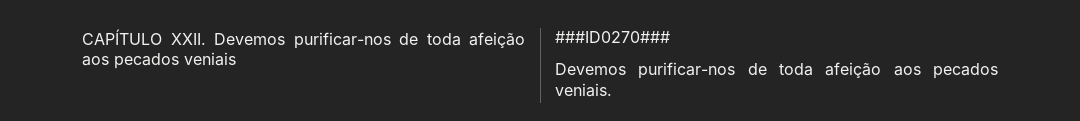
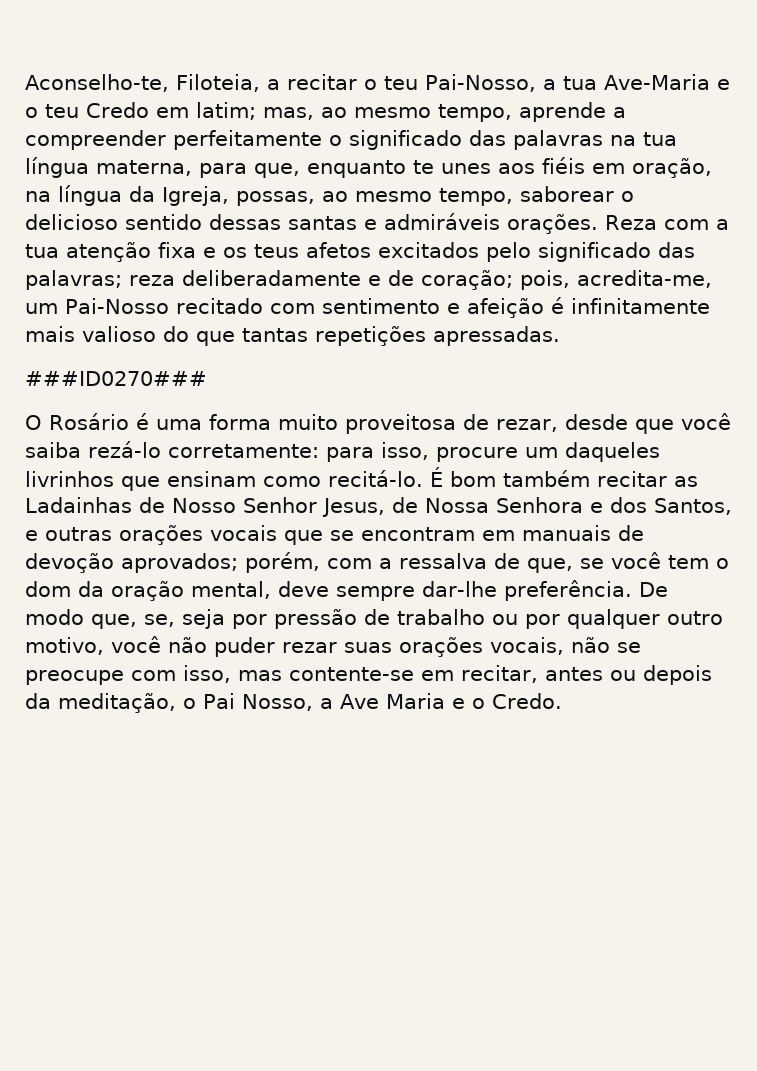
[82,29,525,49] [82,52,236,69] [555,31,670,43] [555,62,998,79] [555,83,612,97] CAPÍTULO XXII. Devemos purificar-nos de toda afeição aos pecados veniais // ###ID0270### // Devemos purificar-nos de toda afeição aos pecados veniais. -> [25,74,730,92] [25,102,626,122] [25,130,677,150] [25,157,712,178] [25,185,634,206] [25,213,729,234] [25,242,695,262] [25,270,712,290] [25,297,710,318] [25,326,560,346] [25,371,207,386] [25,413,731,434] [25,441,660,462] [25,467,698,491] [25,497,732,517] [25,525,644,545] [25,552,729,573] [25,580,668,601] [25,609,723,629] [25,636,641,657] [25,665,712,685] [25,693,562,713] Aconselho-te, Filoteia, a recitar o teu Pai-Nosso, a tua Ave-Maria e o teu Credo em latim; mas, ao mesmo tempo, aprende a compreender perfeitamente o significado das palavras na tua língua materna, para que, enquanto te unes aos fiéis em oração, na língua da Igreja, possas, ao mesmo tempo, saborear o delicioso sentido dessas santas e admiráveis orações. Reza com a tua atenção fixa e os teus afetos excitados pelo significado das palavras; reza deliberadamente e de coração; pois, acredita-me, um Pai-Nosso recitado com sentimento e afeição é infinitamente mais valioso do que tantas repetições apressadas. // ###ID0270### // O Rosário é uma forma muito proveitosa de rezar, desde que você saiba rezá-lo corretamente: para isso, procure um daqueles livrinhos que ensinam como recitá-lo. É bom também recitar as Ladainhas de Nosso Senhor Jesus, de Nossa Senhora e dos Santos, e outras orações vocais que se encontram em manuais de devoção aprovados; porém, com a ressalva de que, se você tem o dom da oração mental, deve sempre dar-lhe preferência. De modo que, se, seja por pressão de trabalho ou por qualquer outro motivo, você não puder rezar suas orações vocais, não se preocupe com isso, mas contente-se em recitar, antes ou depois da meditação, o Pai Nosso, a Ave Maria e o Credo.

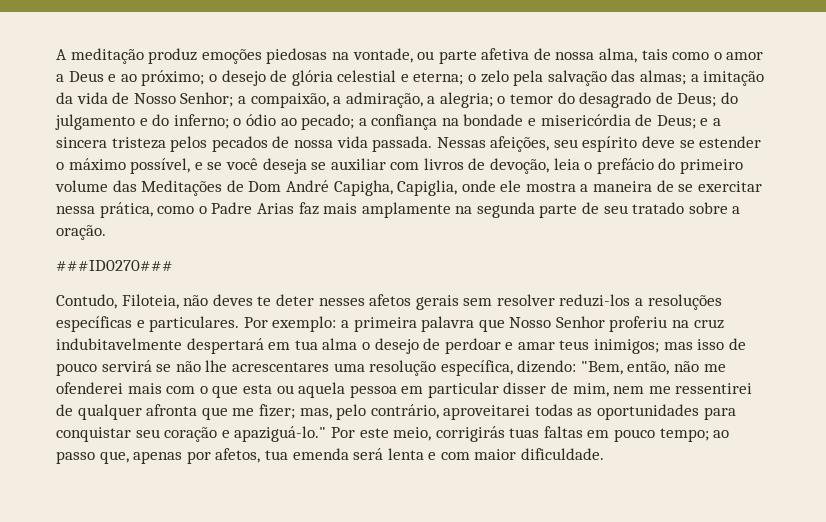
[25,74,730,92] [25,102,626,122] [25,130,677,150] [25,157,712,178] [25,185,634,206] [25,213,729,234] [25,242,695,262] [25,270,712,290] [25,297,710,318] [25,326,560,346] [25,371,207,386] [25,413,731,434] [25,441,660,462] [25,467,698,491] [25,497,732,517] [25,525,644,545] [25,552,729,573] [25,580,668,601] [25,609,723,629] [25,636,641,657] [25,665,712,685] [25,693,562,713] Aconselho-te, Filoteia, a recitar o teu Pai-Nosso, a tua Ave-Maria e o teu Credo em latim; mas, ao mesmo tempo, aprende a compreender perfeitamente o significado das palavras na tua língua materna, para que, enquanto te unes aos fiéis em oração, na língua da Igreja, possas, ao mesmo tempo, saborear o delicioso sentido dessas santas e admiráveis orações. Reza com a tua atenção fixa e os teus afetos excitados pelo significado das palavras; reza deliberadamente e de coração; pois, acredita-me, um Pai-Nosso recitado com sentimento e afeição é infinitamente mais valioso do que tantas repetições apressadas. // ###ID0270### // O Rosário é uma forma muito proveitosa de rezar, desde que você saiba rezá-lo corretamente: para isso, procure um daqueles livrinhos que ensinam como recitá-lo. É bom também recitar as Ladainhas de Nosso Senhor Jesus, de Nossa Senhora e dos Santos, e outras orações vocais que se encontram em manuais de devoção aprovados; porém, com a ressalva de que, se você tem o dom da oração mental, deve sempre dar-lhe preferência. De modo que, se, seja por pressão de trabalho ou por qualquer outro motivo, você não puder rezar suas orações vocais, não se preocupe com isso, mas contente-se em recitar, antes ou depois da meditação, o Pai Nosso, a Ave Maria e o Credo. -> [56,48,764,64] [56,70,765,86] [56,92,739,108] [55,114,722,130] [56,136,762,152] [56,158,744,174] [55,180,762,196] [56,202,741,218] [56,225,106,240] [56,260,173,271] [56,294,722,310] [56,316,724,332] [56,338,746,354] [56,360,726,376] [56,382,753,398] [56,404,736,420] [56,426,730,442] [56,448,605,464] A meditação produz emoções piedosas na vontade, ou parte afetiva de nossa alma, tais como o amor a Deus e ao próximo; o desejo de glória celestial e eterna; o zelo pela salvação das almas; a imitação da vida de Nosso Senhor; a compaixão, a admiração, a alegria; o temor do desagrado de Deus; do julgamento e do inferno; o ódio ao pecado; a confiança na bondade e misericórdia de Deus; e a sincera tristeza pelos pecados de nossa vida passada. Nessas afeições, seu espírito deve se estender o máximo possível, e se você deseja se auxiliar com livros de devoção, leia o prefácio do primeiro volume das Meditações de Dom André Capigha, Capiglia, onde ele mostra a maneira de se exercitar nessa prática, como o Padre Arias faz mais amplamente na segunda parte de seu tratado sobre a oração. // ###ID0270### // Contudo, Filoteia, não deves te deter nesses afetos gerais sem resolver reduzi-los a resoluções específicas e particulares. Por exemplo: a primeira palavra que Nosso Senhor proferiu na cruz indubitavelmente despertará em tua alma o desejo de perdoar e amar teus inimigos; mas isso de pouco servirá se não lhe acrescentares uma resolução específica, dizendo: "Bem, então, não me ofenderei mais com o que esta ou aquela pessoa em particular disser de mim, nem me ressentirei de qualquer afronta que me fizer; mas, pelo contrário, aproveitarei todas as oportunidades para conquistar seu coração e apaziguá-lo." Por este meio, corrigirás tuas faltas em pouco tempo; ao passo que, apenas por afetos, tua emenda será lenta e com maior dificuldade.

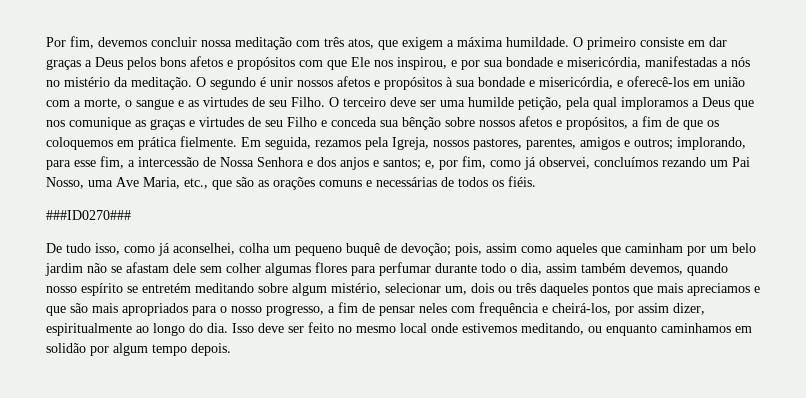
[56,48,764,64] [56,70,765,86] [56,92,739,108] [55,114,722,130] [56,136,762,152] [56,158,744,174] [55,180,762,196] [56,202,741,218] [56,225,106,240] [56,260,173,271] [56,294,722,310] [56,316,724,332] [56,338,746,354] [56,360,726,376] [56,382,753,398] [56,404,736,420] [56,426,730,442] [56,448,605,464] A meditação produz emoções piedosas na vontade, ou parte afetiva de nossa alma, tais como o amor a Deus e ao próximo; o desejo de glória celestial e eterna; o zelo pela salvação das almas; a imitação da vida de Nosso Senhor; a compaixão, a admiração, a alegria; o temor do desagrado de Deus; do julgamento e do inferno; o ódio ao pecado; a confiança na bondade e misericórdia de Deus; e a sincera tristeza pelos pecados de nossa vida passada. Nessas afeições, seu espírito deve se estender o máximo possível, e se você deseja se auxiliar com livros de devoção, leia o prefácio do primeiro volume das Meditações de Dom André Capigha, Capiglia, onde ele mostra a maneira de se exercitar nessa prática, como o Padre Arias faz mais amplamente na segunda parte de seu tratado sobre a oração. // ###ID0270### // Contudo, Filoteia, não deves te deter nesses afetos gerais sem resolver reduzi-los a resoluções específicas e particulares. Por exemplo: a primeira palavra que Nosso Senhor proferiu na cruz indubitavelmente despertará em tua alma o desejo de perdoar e amar teus inimigos; mas isso de pouco servirá se não lhe acrescentares uma resolução específica, dizendo: "Bem, então, não me ofenderei mais com o que esta ou aquela pessoa em particular disser de mim, nem me ressentirei de qualquer afronta que me fizer; mas, pelo contrário, aproveitarei todas as oportunidades para conquistar seu coração e apaziguá-lo." Por este meio, corrigirás tuas faltas em pouco tempo; ao passo que, apenas por afetos, tua emenda será lenta e com maior dificuldade. -> [46,36,727,50] [46,56,750,70] [46,76,745,90] [46,97,754,110] [46,116,719,130] [46,136,746,150] [46,156,750,170] [46,176,536,190] [46,210,131,220] [46,243,756,256] [45,262,728,276] [46,283,760,296] [46,302,705,316] [46,322,752,336] [46,343,231,356] Por fim, devemos concluir nossa meditação com três atos, que exigem a máxima humildade. O primeiro consiste em dar graças a Deus pelos bons afetos e propósitos com que Ele nos inspirou, e por sua bondade e misericórdia, manifestadas a nós no mistério da meditação. O segundo é unir nossos afetos e propósitos à sua bondade e misericórdia, e oferecê-los em união com a morte, o sangue e as virtudes de seu Filho. O terceiro deve ser uma humilde petição, pela qual imploramos a Deus que nos comunique as graças e virtudes de seu Filho e conceda sua bênção sobre nossos afetos e propósitos, a fim de que os coloquemos em prática fielmente. Em seguida, rezamos pela Igreja, nossos pastores, parentes, amigos e outros; implorando, para esse fim, a intercessão de Nossa Senhora e dos anjos e santos; e, por fim, como já observei, concluímos rezando um Pai Nosso, uma Ave Maria, etc., que são as orações comuns e necessárias de todos os fiéis. // ###ID0270### // De tudo isso, como já aconselhei, colha um pequeno buquê de devoção; pois, assim como aqueles que caminham por um belo jardim não se afastam dele sem colher algumas flores para perfumar durante todo o dia, assim também devemos, quando nosso espírito se entretém meditando sobre algum mistério, selecionar um, dois ou três daqueles pontos que mais apreciamos e que são mais apropriados para o nosso progresso, a fim de pensar neles com frequência e cheirá-los, por assim dizer, espiritualmente ao longo do dia. Isso deve ser feito no mesmo local onde estivemos meditando, ou enquanto caminhamos em solidão por algum tempo depois.

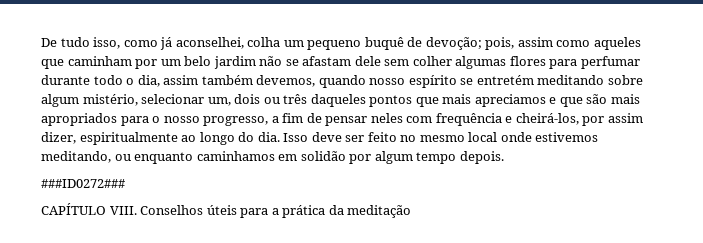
[46,36,727,50] [46,56,750,70] [46,76,745,90] [46,97,754,110] [46,116,719,130] [46,136,746,150] [46,156,750,170] [46,176,536,190] [46,210,131,220] Por fim, devemos concluir nossa meditação com três atos, que exigem a máxima humildade. O primeiro consiste em dar graças a Deus pelos bons afetos e propósitos com que Ele nos inspirou, e por sua bondade e misericórdia, manifestadas a nós no mistério da meditação. O segundo é unir nossos afetos e propósitos à sua bondade e misericórdia, e oferecê-los em união com a morte, o sangue e as virtudes de seu Filho. O terceiro deve ser uma humilde petição, pela qual imploramos a Deus que nos comunique as graças e virtudes de seu Filho e conceda sua bênção sobre nossos afetos e propósitos, a fim de que os coloquemos em prática fielmente. Em seguida, rezamos pela Igreja, nossos pastores, parentes, amigos e outros; implorando, para esse fim, a intercessão de Nossa Senhora e dos anjos e santos; e, por fim, como já observei, concluímos rezando um Pai Nosso, uma Ave Maria, etc., que são as orações comuns e necessárias de todos os fiéis. // ###ID0270### // -> (41, 42) none
(231, 349) none -> [41,179,125,188] [41,203,412,218] // ###ID0272### // CAPÍTULO VIII. Conselhos úteis para a prática da meditação

